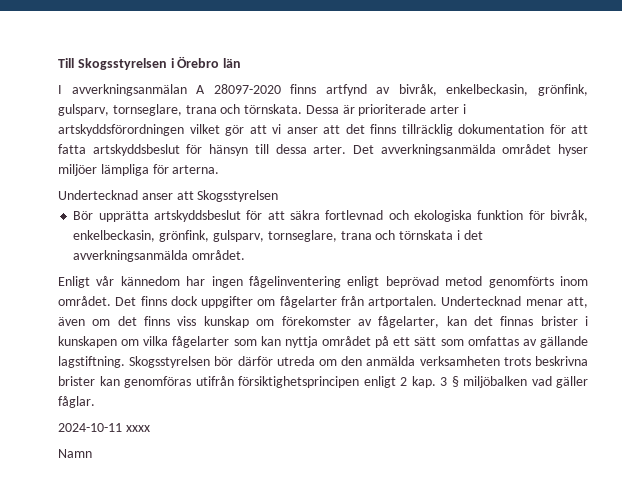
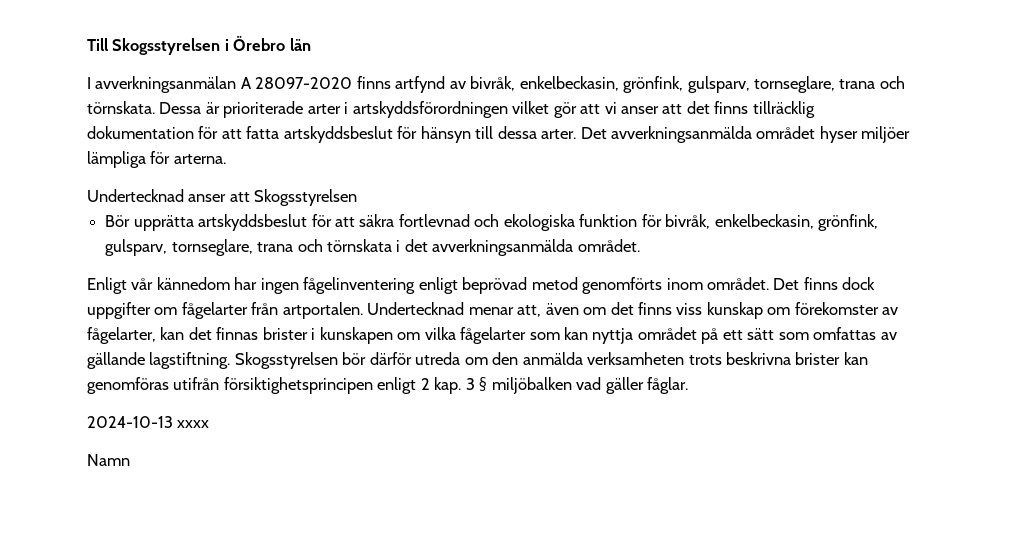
[58,423,122,432] 2024-10-11 -> [87,416,173,428] 2024-10-13

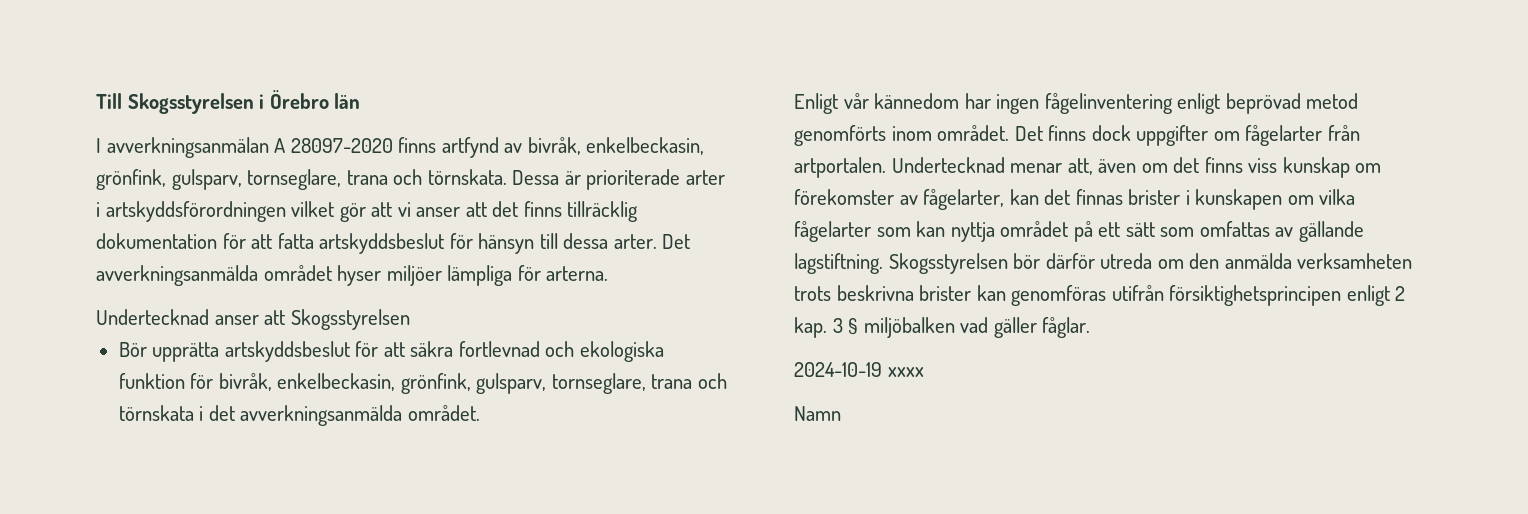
[87,416,173,428] 2024-10-13 -> [794,362,882,377] 2024-10-19

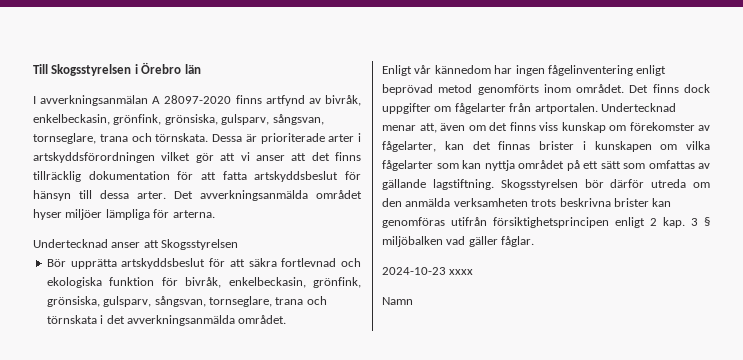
[171,169,242,190] gulsparv, -> [164,114,324,125] grönsiska, gulsparv, sångsvan,
[476,373,547,394] gulsparv, -> [46,296,206,307] grönsiska, gulsparv, sångsvan,
[794,362,882,377] 2024-10-19 -> [382,267,446,275] 2024-10-23

